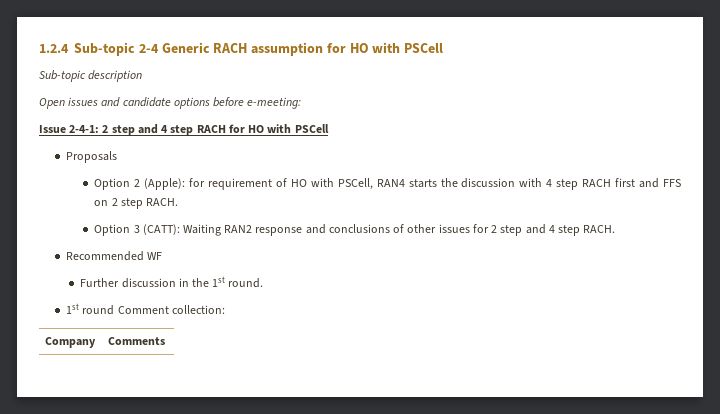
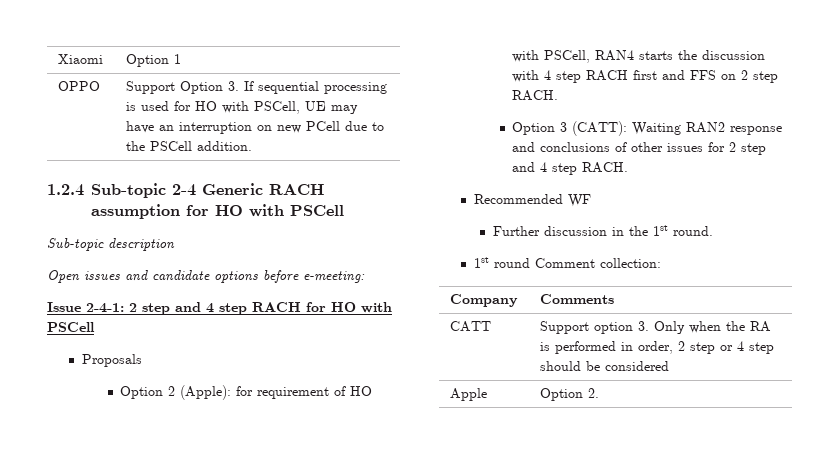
(39, 48) none -> [58,54,104,64] [126,54,182,67] [58,81,101,91] [126,81,388,94] [126,101,359,114] [126,121,385,134] [126,141,253,151] Xiaomi | Option 1 // OPPO | Support Option 3. If sequential processing is used for HO with PSCell, UE may have an interruption on new PCell due to the PSCell addition. //
(166, 341) none -> [450,321,492,332] [540,321,772,334] [540,341,775,354] [540,361,670,371] [450,388,488,401] [540,388,600,401] // CATT | Support option 3. Only when the RA is performed in order, 2 step or 4 step should be considered // Apple | Option 2.

